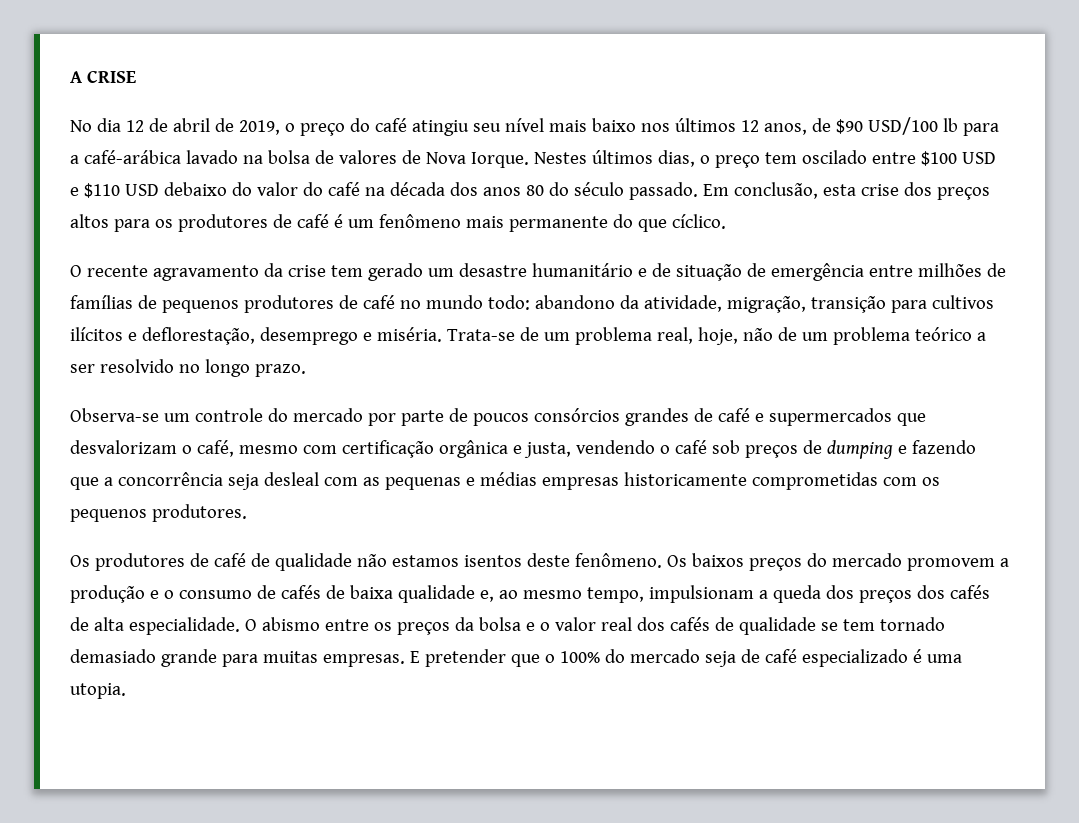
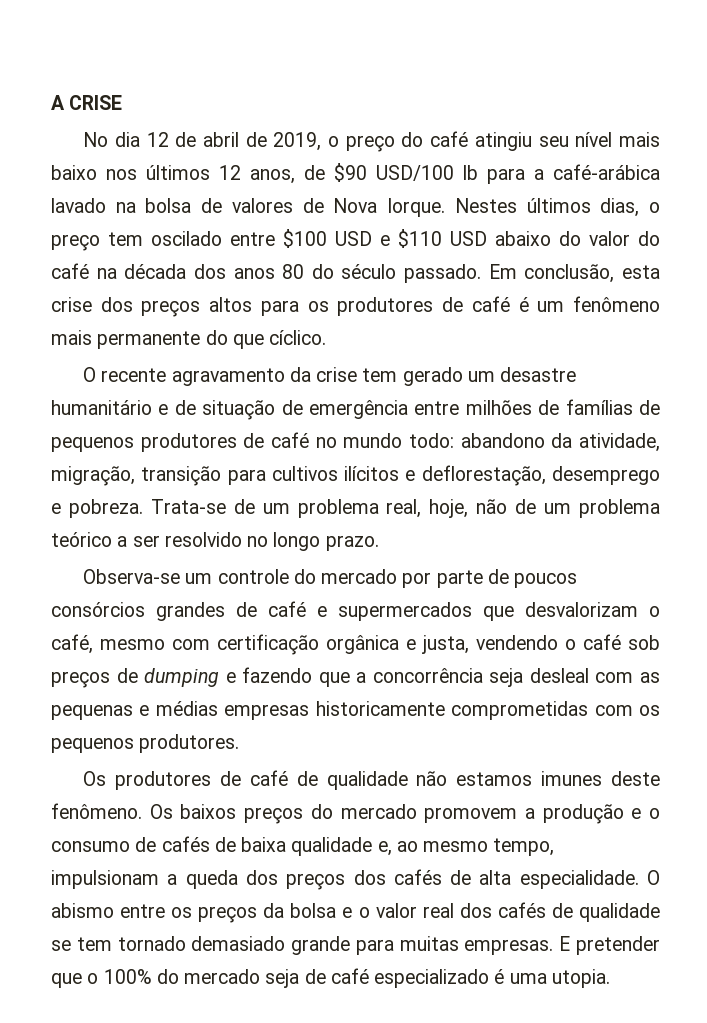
[163,182,227,196] debaixo -> [495,231,551,246] abaixo
[376,327,442,342] miséria. -> [68,499,143,518] pobreza.
[463,555,522,567] isentos -> [541,771,603,786] imunes

